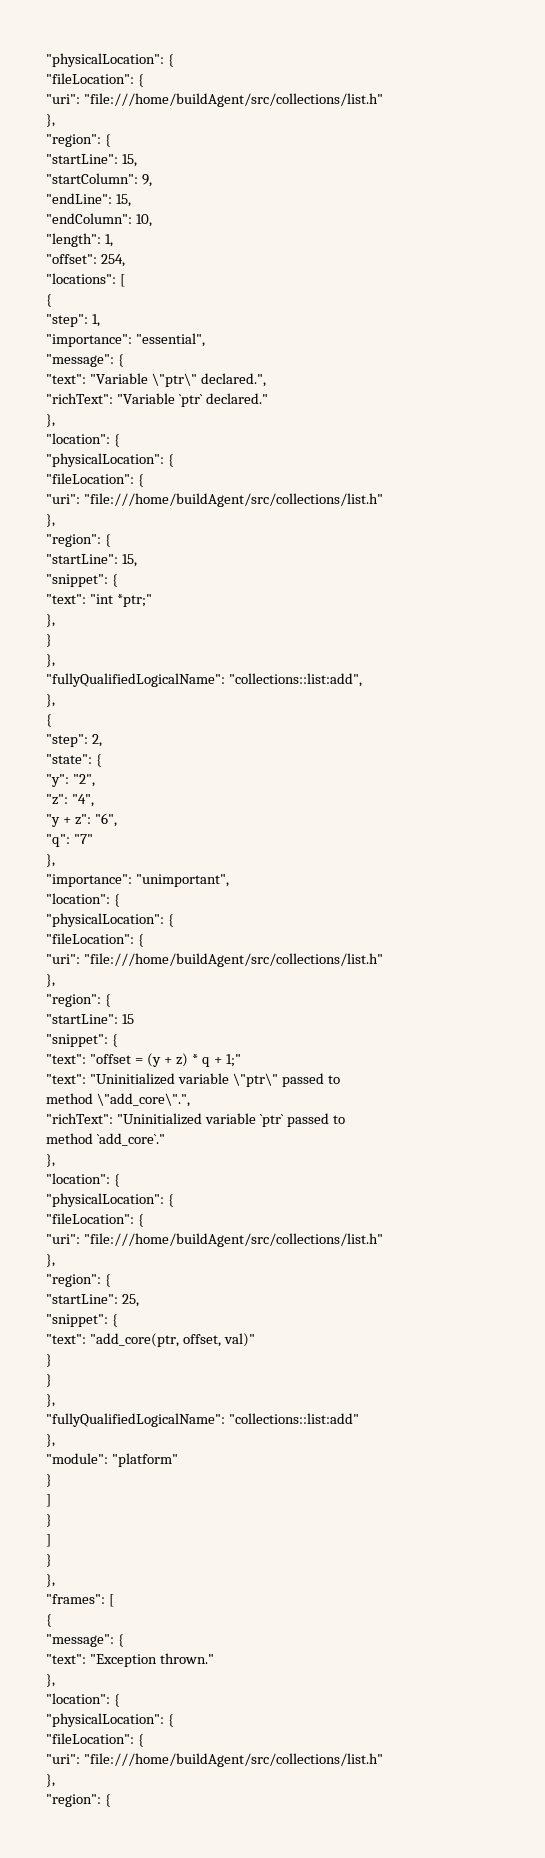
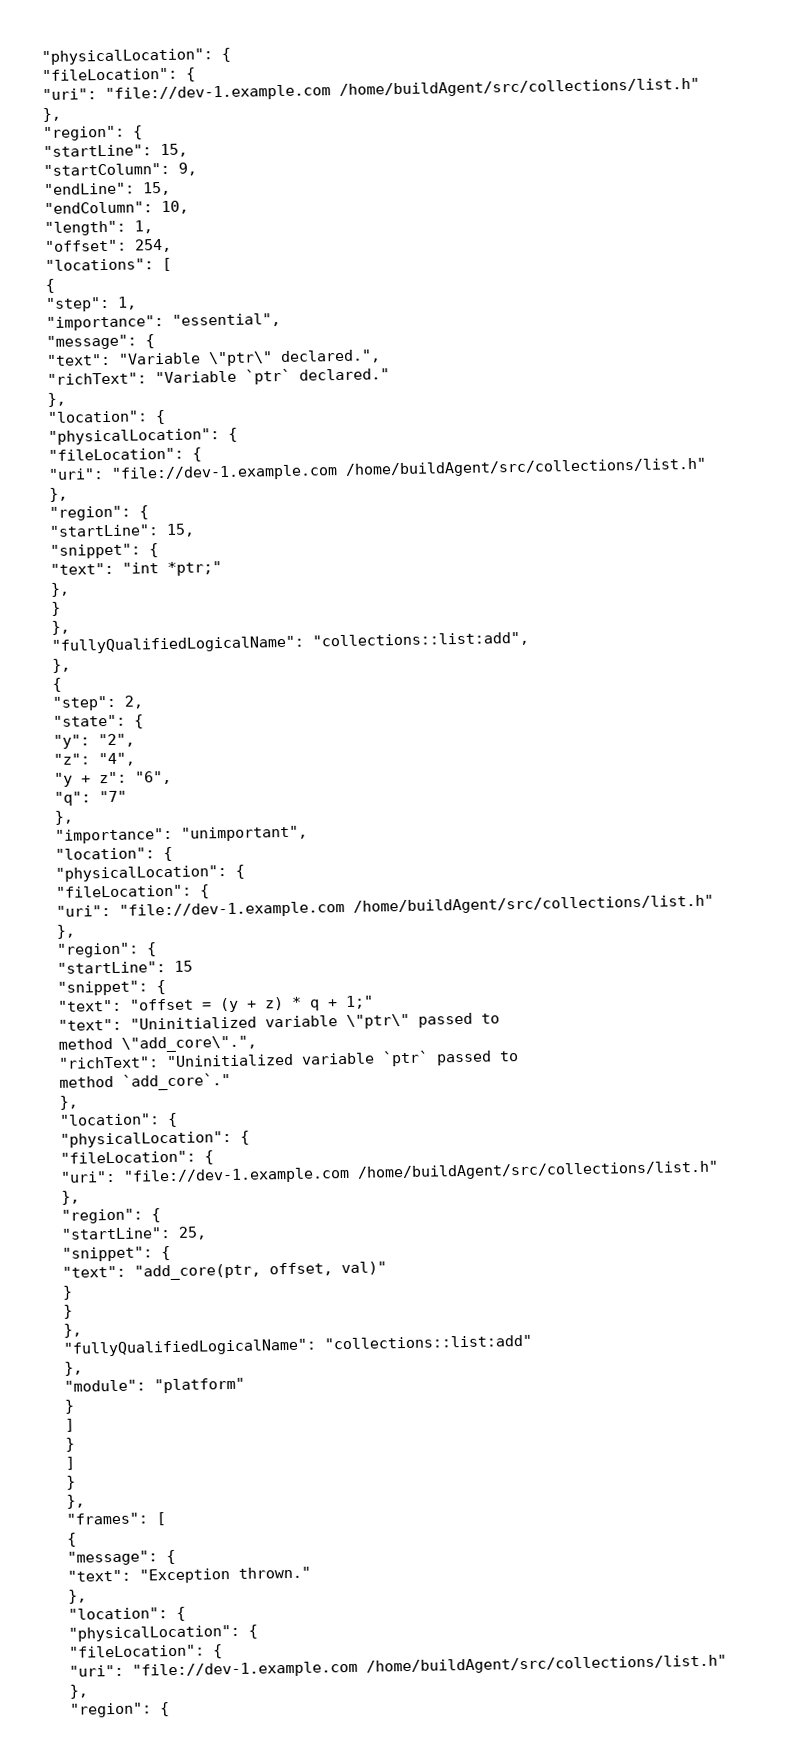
[46,53,175,67] [46,73,145,87] [46,93,384,107] "physicalLocation": { // "fileLocation": { // "uri": "file:///home/buildAgent/src/collections/list.h" -> [40,47,231,66] [41,67,196,82] [41,77,700,102] "physicalLocation": { // "fileLocation": { // "uri": "file://dev-1.example.com /home/buildAgent/src/collections/list.h"
[84,493,384,507] "file:///home/buildAgent/src/collections/list.h" -> [110,457,707,482] "file://dev-1.example.com /home/buildAgent/src/collections/list.h"
[84,953,384,967] "file:///home/buildAgent/src/collections/list.h" -> [118,894,714,919] "file://dev-1.example.com /home/buildAgent/src/collections/list.h"
[84,1233,384,1247] "file:///home/buildAgent/src/collections/list.h" -> [122,1160,719,1185] "file://dev-1.example.com /home/buildAgent/src/collections/list.h"
[84,1753,384,1767] "file:///home/buildAgent/src/collections/list.h" -> [131,1654,727,1679] "file://dev-1.example.com /home/buildAgent/src/collections/list.h"

